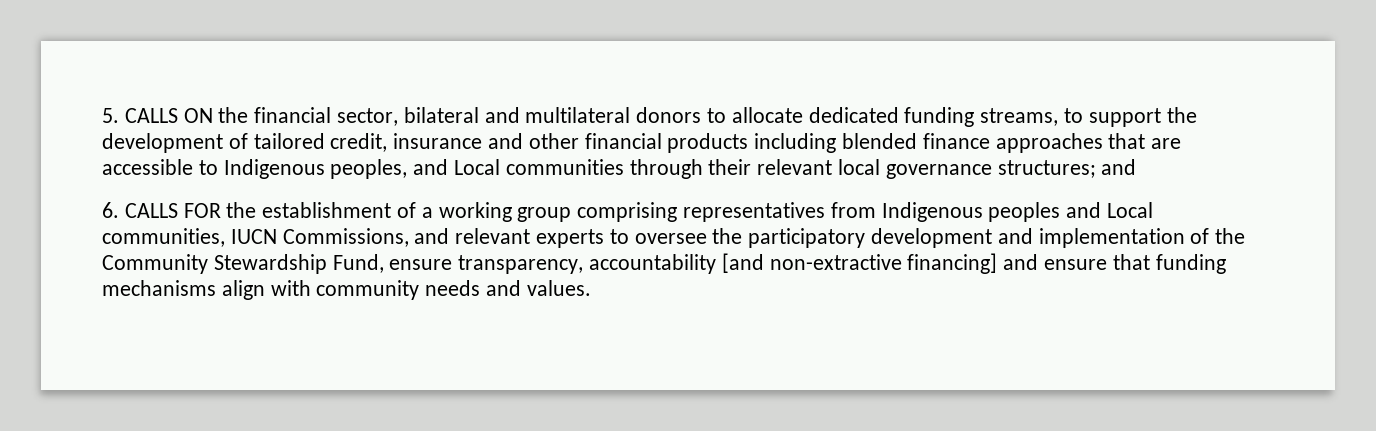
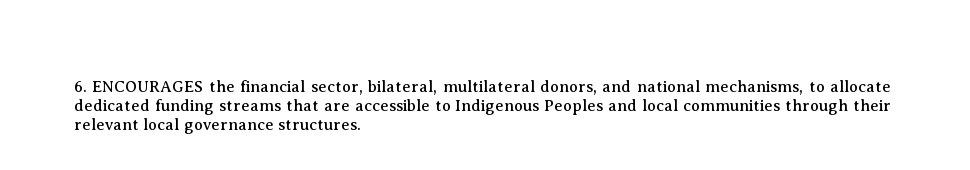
[102,107,1197,127] [102,133,1103,153] 5. CALLS ON the financial sector, bilateral and multilateral donors to allocate dedicated funding streams, to support the development of tailored credit, insurance and other financial products including blended finance approaches -> [74,80,891,95] [74,99,281,115] 6. ENCOURAGES the financial sector, bilateral, multilateral donors, and national mechanisms, to allocate dedicated funding streams
[330,159,501,179] peoples, and Local -> [544,99,679,115] Peoples and local
[997,159,1137,178] [102,202,1154,222] [102,228,1246,248] [102,253,1226,274] [102,280,591,300] structures; and // 6. CALLS FOR the establishment of a working group comprising representatives from Indigenous peoples and Local communities, IUCN Commissions, and relevant experts to oversee the participatory development and implementation of the Community Stewardship Fund, ensure transparency, accountability [and non-extractive financing] and ensure that funding mechanisms align with community needs and values. -> [277,120,361,130] structures.

